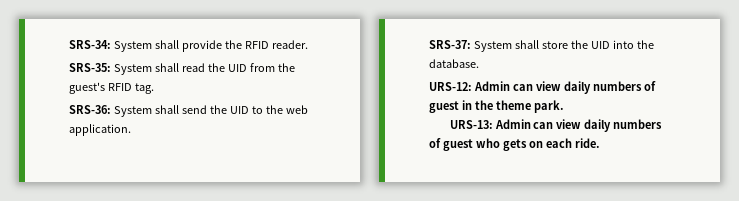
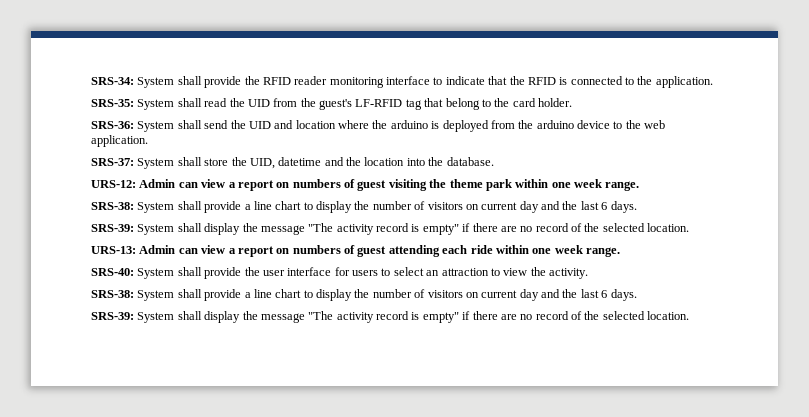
[271,40,308,49] reader. -> [294,76,713,88] reader monitoring interface to indicate that the RFID is connected to the application.
[107,83,154,94] RFID tag. -> [355,98,572,110] LF-RFID tag that belong to the card holder.
(249, 110) none -> [274,120,610,132] and location where the arduino is deployed from the arduino device
[590,41,610,49] UID -> [249,157,405,169] UID, datetime and the location
[563,81,656,94] [429,100,472,113] daily numbers of guest in -> [228,179,427,191] a report on numbers of guest visiting
[533,100,564,113] [449,119,663,132] [429,138,600,151] park. // URS-13: Admin can view daily numbers of guest who gets on each ride. -> [485,179,640,191] [91,201,637,213] [91,223,690,235] [91,245,620,257] [91,267,588,279] [91,289,637,301] [91,311,690,323] park within one week range. // SRS-38: System shall provide a line chart to display the number of visitors on current day and the last 6 days. // SRS-39: System shall display the message "The activity record is empty" if there are no record of the selected location. // URS-13: Admin can view a report on numbers of guest attending each ride within one week range. // SRS-40: System shall provide the user interface for users to select an attraction to view the activity. // SRS-38: System shall provide a line chart to display the number of visitors on current day and the last 6 days. // SRS-39: System shall display the message "The activity record is empty" if there are no record of the selected location.

